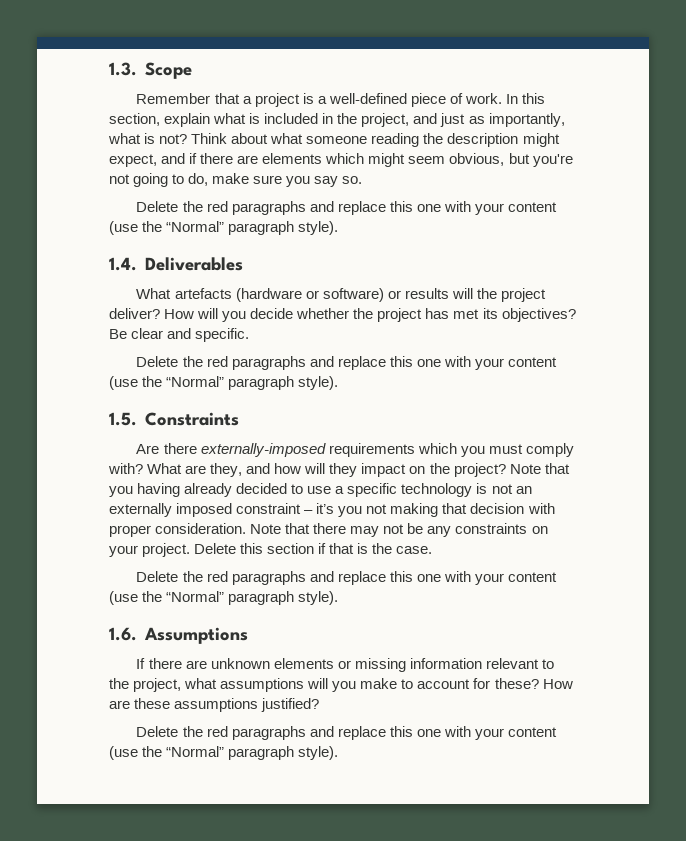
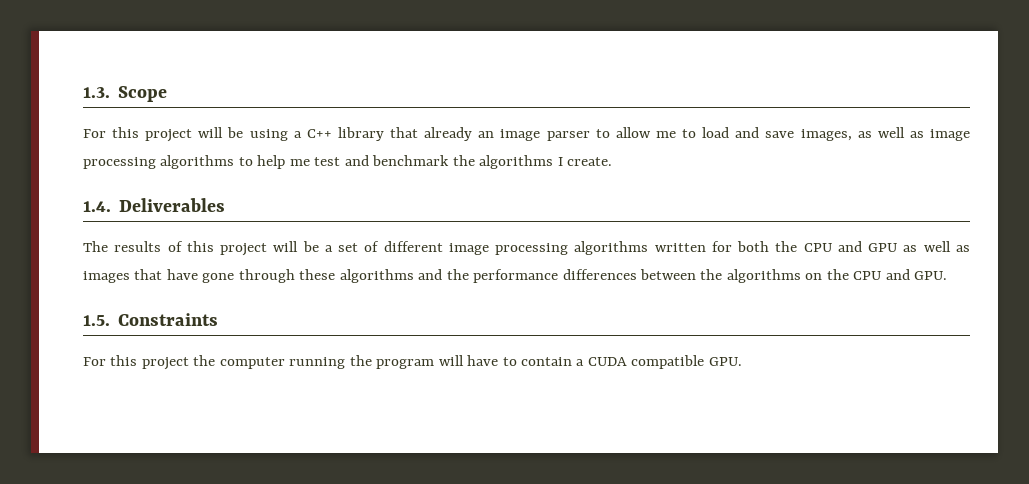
[136,93,546,107] [109,113,565,127] [108,133,560,147] [109,153,573,167] [109,173,363,187] [136,201,557,215] [109,221,339,235] [109,257,243,271] [136,288,546,302] [109,308,576,322] [109,328,250,342] [136,356,557,370] [109,376,339,390] [109,412,239,426] [136,443,574,457] [108,463,570,477] [109,483,532,497] [109,503,555,517] [109,523,548,537] [109,543,433,557] [136,571,557,585] [109,591,339,605] [109,627,248,644] [136,658,554,672] [109,678,573,692] [109,698,320,712] [136,726,557,740] [109,746,339,760] Remember that a project is a well-defined piece of work. In this section, explain what is included in the project, and just as importantly, what is not? Think about what someone reading the description might expect, and if there are elements which might seem obvious, but you're not going to do, make sure you say so. // Delete the red paragraphs and replace this one with your content (use the “Normal” paragraph style). // 1.4. Deliverables // What artefacts (hardware or software) or results will the project deliver? How will you decide whether the project has met its objectives? Be clear and specific. // Delete the red paragraphs and replace this one with your content (use the “Normal” paragraph style). // 1.5. Constraints // Are there externally-imposed requirements which you must comply with? What are they, and how will they impact on the project? Note that you having already decided to use a specific technology is not an externally imposed constraint – it’s you not making that decision with proper consideration. Note that there may not be any constraints on your project. Delete this section if that is the case. // Delete the red paragraphs and replace this one with your content (use the “Normal” paragraph style). // 1.6. Assumptions // If there are unknown elements or missing information relevant to the project, what assumptions will you make to account for these? How are these assumptions justified? // Delete the red paragraphs and replace this one with your content (use the “Normal” paragraph style). -> [83,127,971,142] [83,155,613,169] [83,198,226,212] [83,241,970,256] [83,269,948,283] [83,313,219,326] [83,355,742,370] For this project will be using a C++ library that already an image parser to allow me to load and save images, as well as image processing algorithms to help me test and benchmark the algorithms I create. // 1.4. Deliverables // The results of this project will be a set of different image processing algorithms written for both the CPU and GPU as well as images that have gone through these algorithms and the performance differences between the algorithms on the CPU and GPU. // 1.5. Constraints // For this project the computer running the program will have to contain a CUDA compatible GPU.

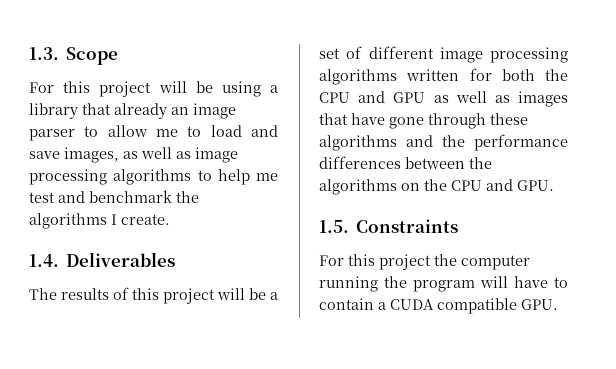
[306,129,332,138] C++ -> (278, 89) none

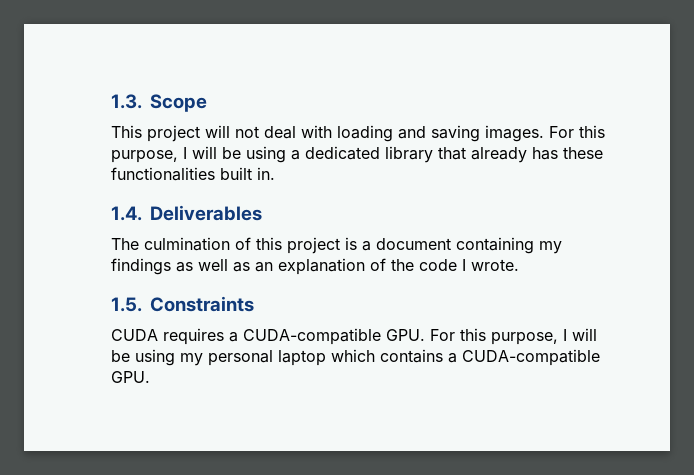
[29,81,152,97] For this project -> [111,125,605,142] [111,147,187,163] This project will not deal with loading and saving images. For this purpose, I
(278, 89) none -> [305,146,380,160] dedicated
[171,103,236,119] [29,125,278,141] [29,147,238,163] [29,169,278,185] [29,190,199,203] [29,213,170,229] an image parser to allow me to load and save images, as well as image processing algorithms to help me test and benchmark the algorithms I create. -> [532,147,603,160] [111,167,275,181] has these functionalities built in.
[61,288,109,300] results -> [144,237,230,251] culmination
[217,288,278,300] [319,46,568,63] [319,68,568,85] [319,91,568,107] [319,113,528,129] [319,134,568,151] [319,156,492,169] [319,179,554,195] [319,219,459,233] [319,254,530,270] [319,276,568,292] [319,298,517,314] will be a set of different image processing algorithms written for both the CPU and GPU as well as images that have gone through these algorithms and the performance differences between the algorithms on the CPU and GPU. // 1.5. Constraints // For this project the computer running the program will have to contain a CUDA compatible -> [345,237,562,254] [111,258,519,275] [111,296,254,312] [111,328,597,345] [111,349,600,366] is a document containing my findings as well as an explanation of the code I wrote. // 1.5. Constraints // CUDA requires a CUDA-compatible GPU. For this purpose, I will be using my personal laptop which contains a CUDA-compatible

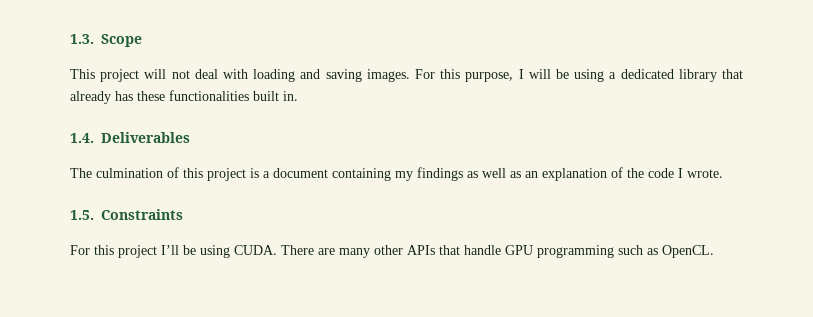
[111,328,597,345] [111,349,600,366] [111,371,150,383] CUDA requires a CUDA-compatible GPU. For this purpose, I will be using my personal laptop which contains a CUDA-compatible GPU. -> [70,245,714,258] For this project I’ll be using CUDA. There are many other APIs that handle GPU programming such as OpenCL.

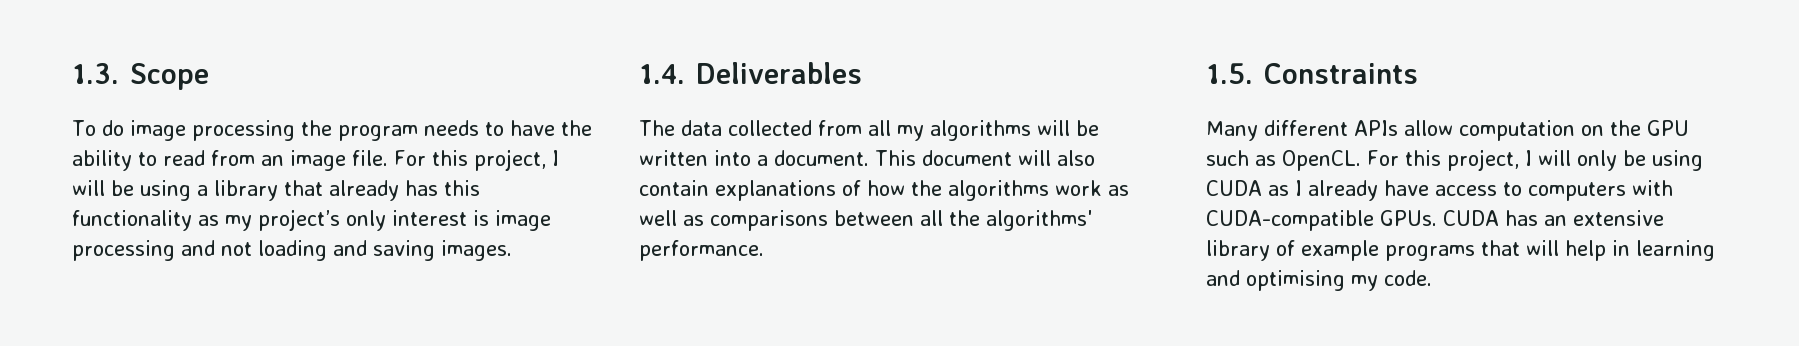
[70,69,514,82] This project will not deal with loading and saving images. For this purpose, -> [72,120,592,141] [72,149,546,171] To do image processing the program needs to have the ability to read from an image file. For this project,
[620,69,674,79] dedicated -> (208, 190) none
[137,90,298,101] [70,132,190,143] [70,167,723,181] [70,209,183,220] [70,245,714,258] these functionalities built in. // 1.4. Deliverables // The culmination of this project is a document containing my findings as well as an explanation of the code I wrote. // 1.5. Constraints // For this project I’ll be using CUDA. There are many other APIs that handle GPU programming such as OpenCL. -> [444,180,480,196] [72,209,551,231] [72,240,512,261] [639,62,862,84] [639,120,1099,141] [639,150,1095,166] [639,180,1129,201] [639,210,1092,231] [639,240,764,261] [1206,63,1418,84] [1206,120,1689,141] [1206,149,1703,171] [1206,180,1673,201] [1206,210,1664,231] [1206,240,1715,261] [1206,270,1432,291] this functionality as my project’s only interest is image processing and not loading and saving images. // 1.4. Deliverables // The data collected from all my algorithms will be written into a document. This document will also contain explanations of how the algorithms work as well as comparisons between all the algorithms' performance. // 1.5. Constraints // Many different APIs allow computation on the GPU such as OpenCL. For this project, I will only be using CUDA as I already have access to computers with CUDA-compatible GPUs. CUDA has an extensive library of example programs that will help in learning and optimising my code.

